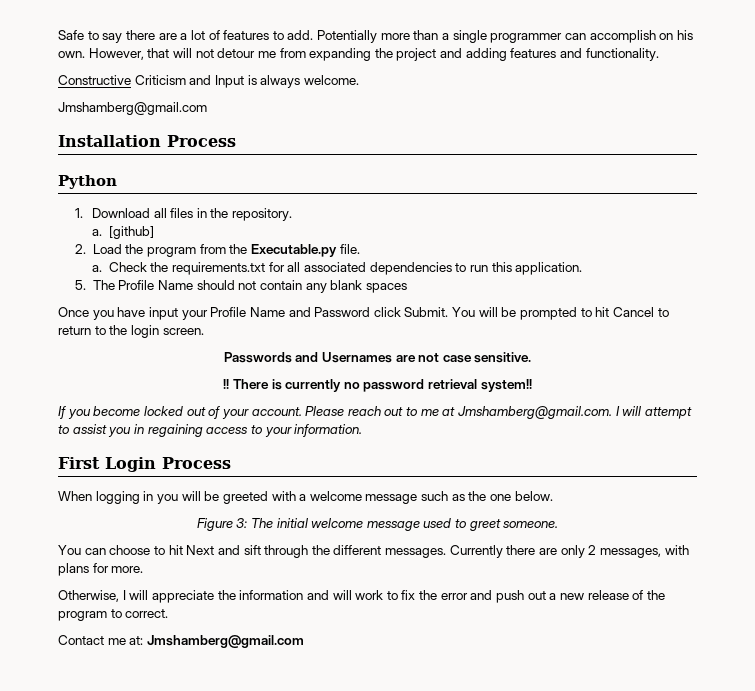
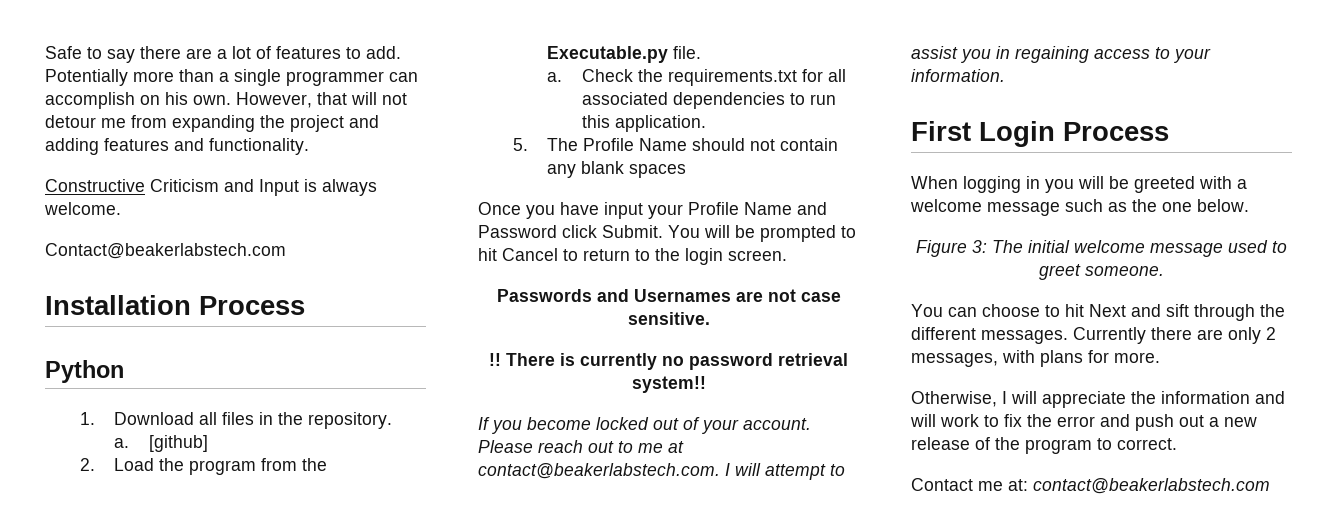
[58,102,207,115] Jmshamberg@gmail.com -> [45,243,286,259] Contact@beakerlabstech.com
[458,406,613,419] Jmshamberg@gmail.com. -> [478,463,720,479] contact@beakerlabstech.com.
[146,635,304,648] Jmshamberg@gmail.com -> [1033,478,1270,494] contact@beakerlabstech.com

